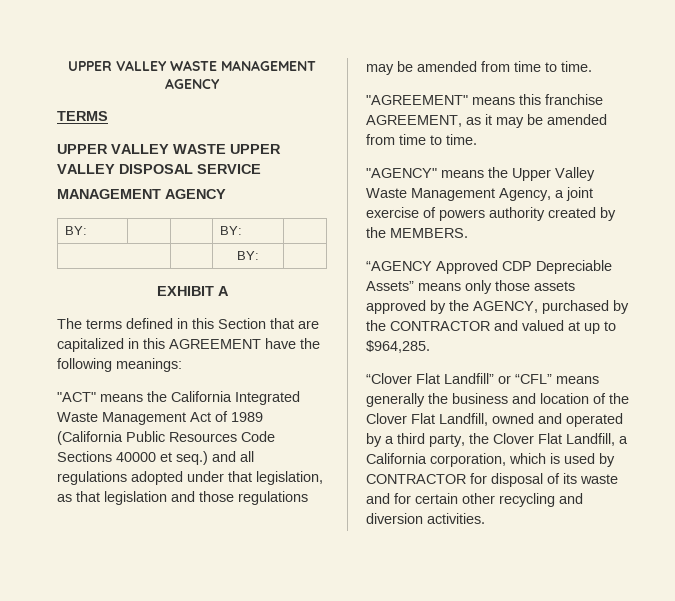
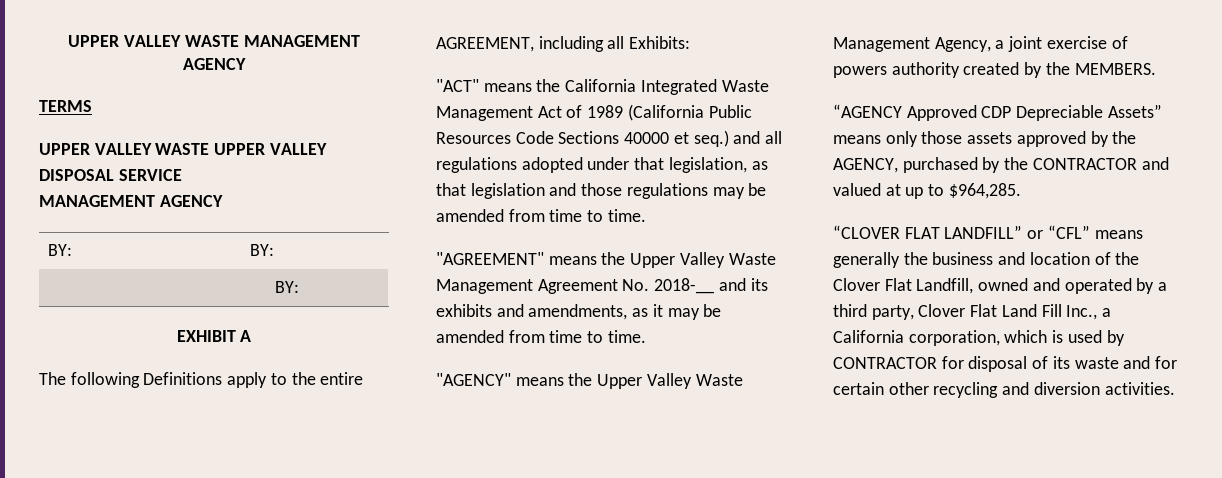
[86,318,319,329] [57,338,320,352] [57,358,182,372] terms defined in this Section that are capitalized in this AGREEMENT have the following meanings: -> [70,372,364,388] [436,36,691,52] following Definitions apply to the entire AGREEMENT, including all Exhibits:
[519,94,603,105] [366,115,462,127] this franchise AGREEMENT, -> [601,252,776,268] [436,278,768,294] [436,304,628,320] the Upper Valley Waste Management Agreement No. 2018-__ and its exhibits and amendments,
[366,373,494,384] “Clover Flat Landfill” -> [833,225,1023,239] “CLOVER FLAT LANDFILL”
[469,433,615,446] the Clover Flat Landfill, -> [918,304,1098,320] Clover Flat Land Fill Inc.,

